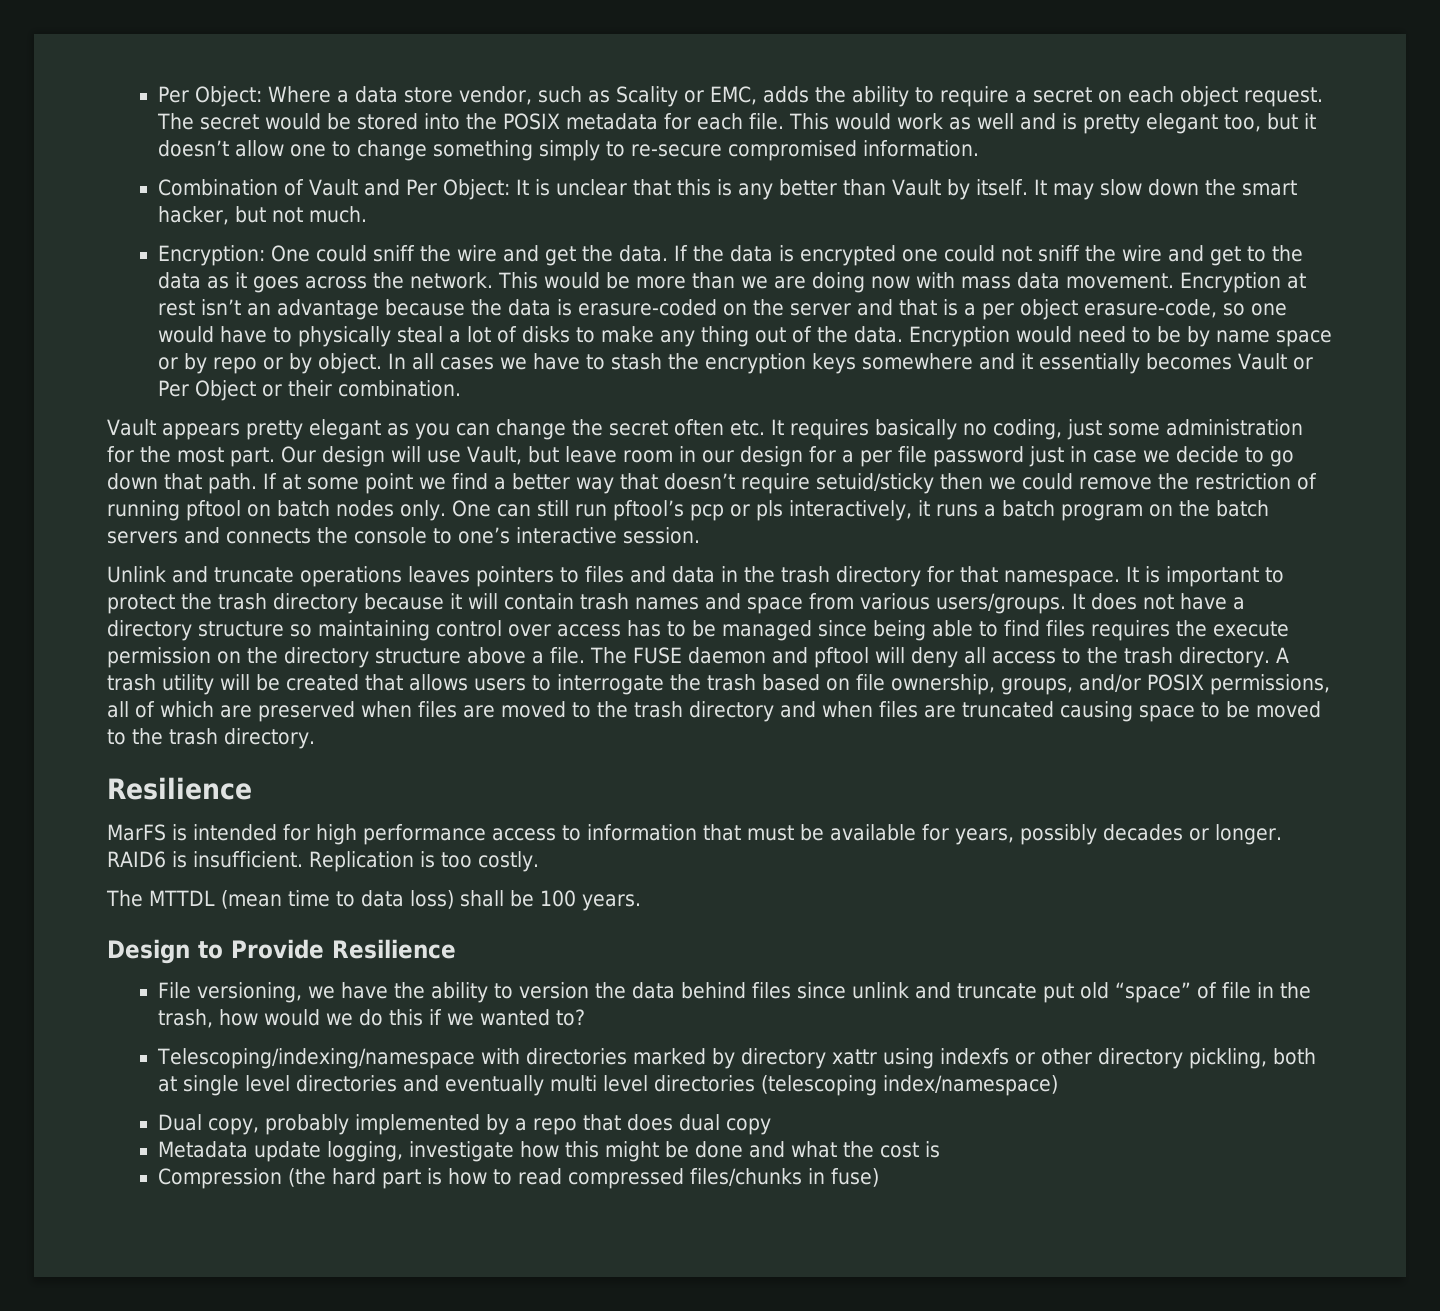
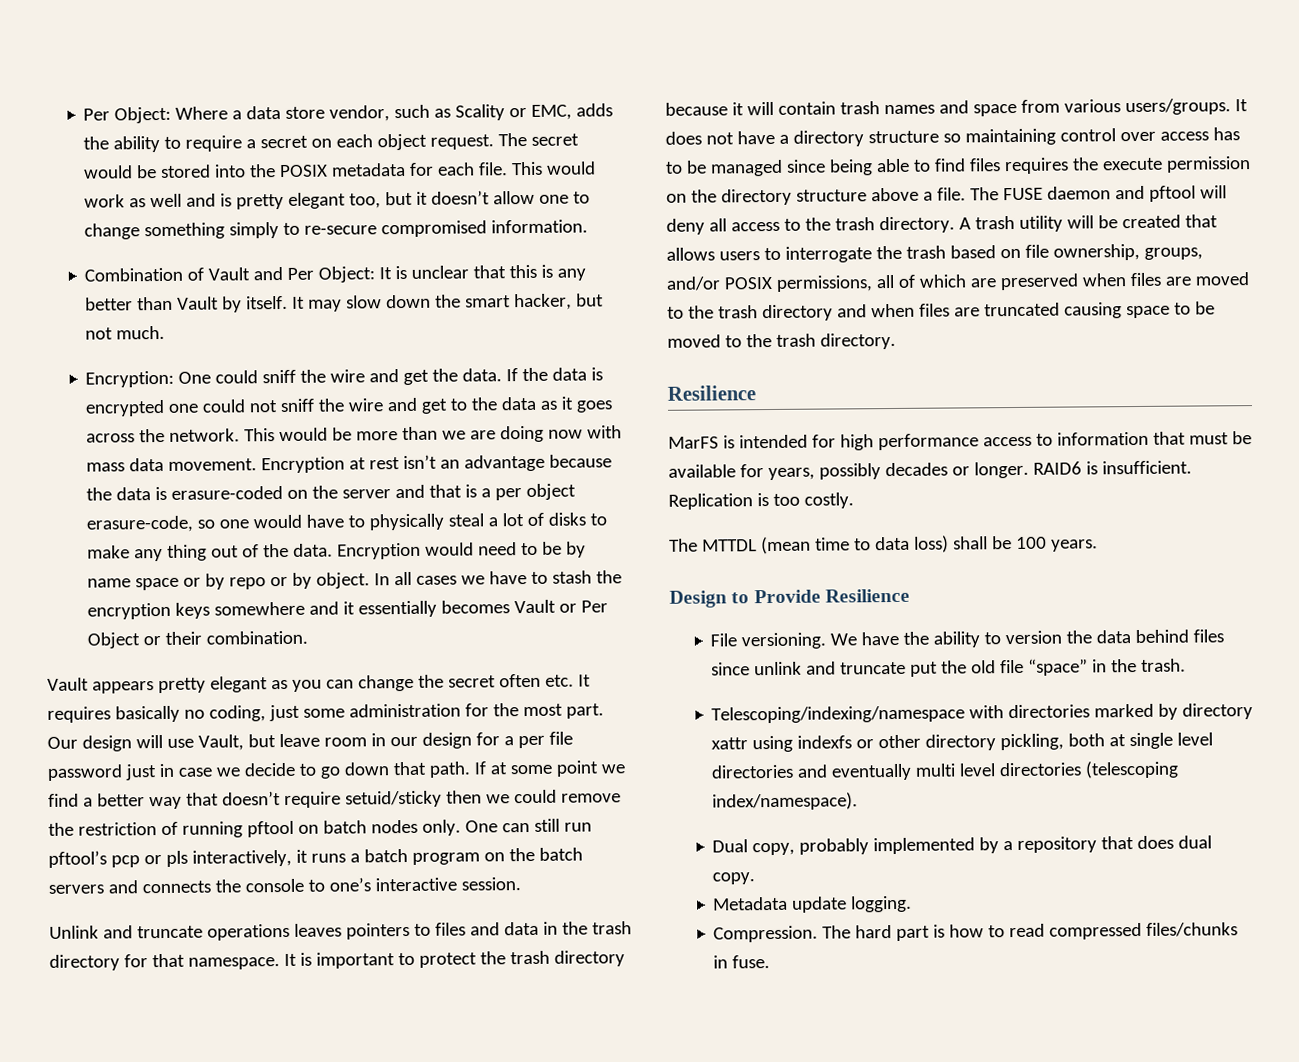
[196,982,335,1003] versioning, we -> [741,632,858,650] versioning. We
[1079,982,1311,1003] [157,1009,585,1028] old “space” of file in the trash, how would we do this if we wanted to? -> [941,658,1187,676] the old file “space” in the trash.
[882,1075,1058,1096] index/namespace) -> [712,792,859,811] index/namespace).
[532,1118,577,1135] repo -> [1017,836,1098,853] repository
[725,1118,771,1135] copy -> [712,872,756,885] copy.
[326,1141,940,1162] [157,1168,326,1189] logging, investigate how this might be done and what the cost is // Compression (the -> [851,895,913,913] [713,925,852,943] logging. // Compression. The
[830,1168,879,1187] fuse) -> [732,955,771,969] fuse.

